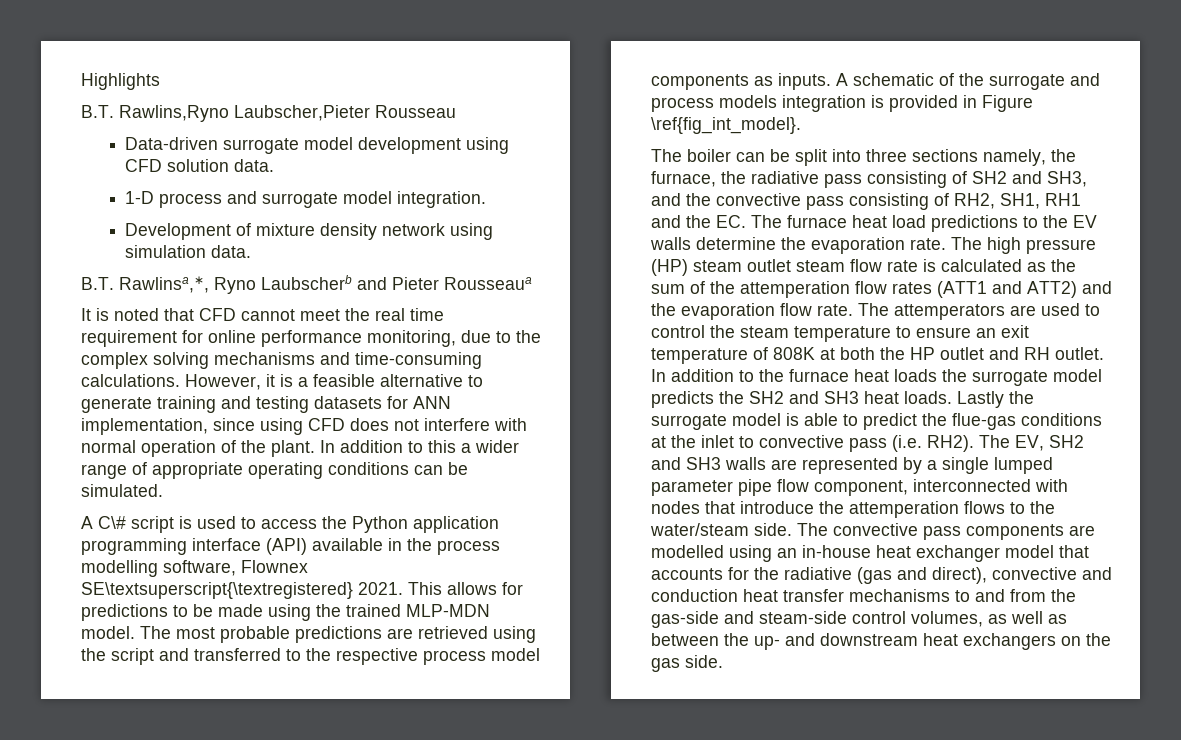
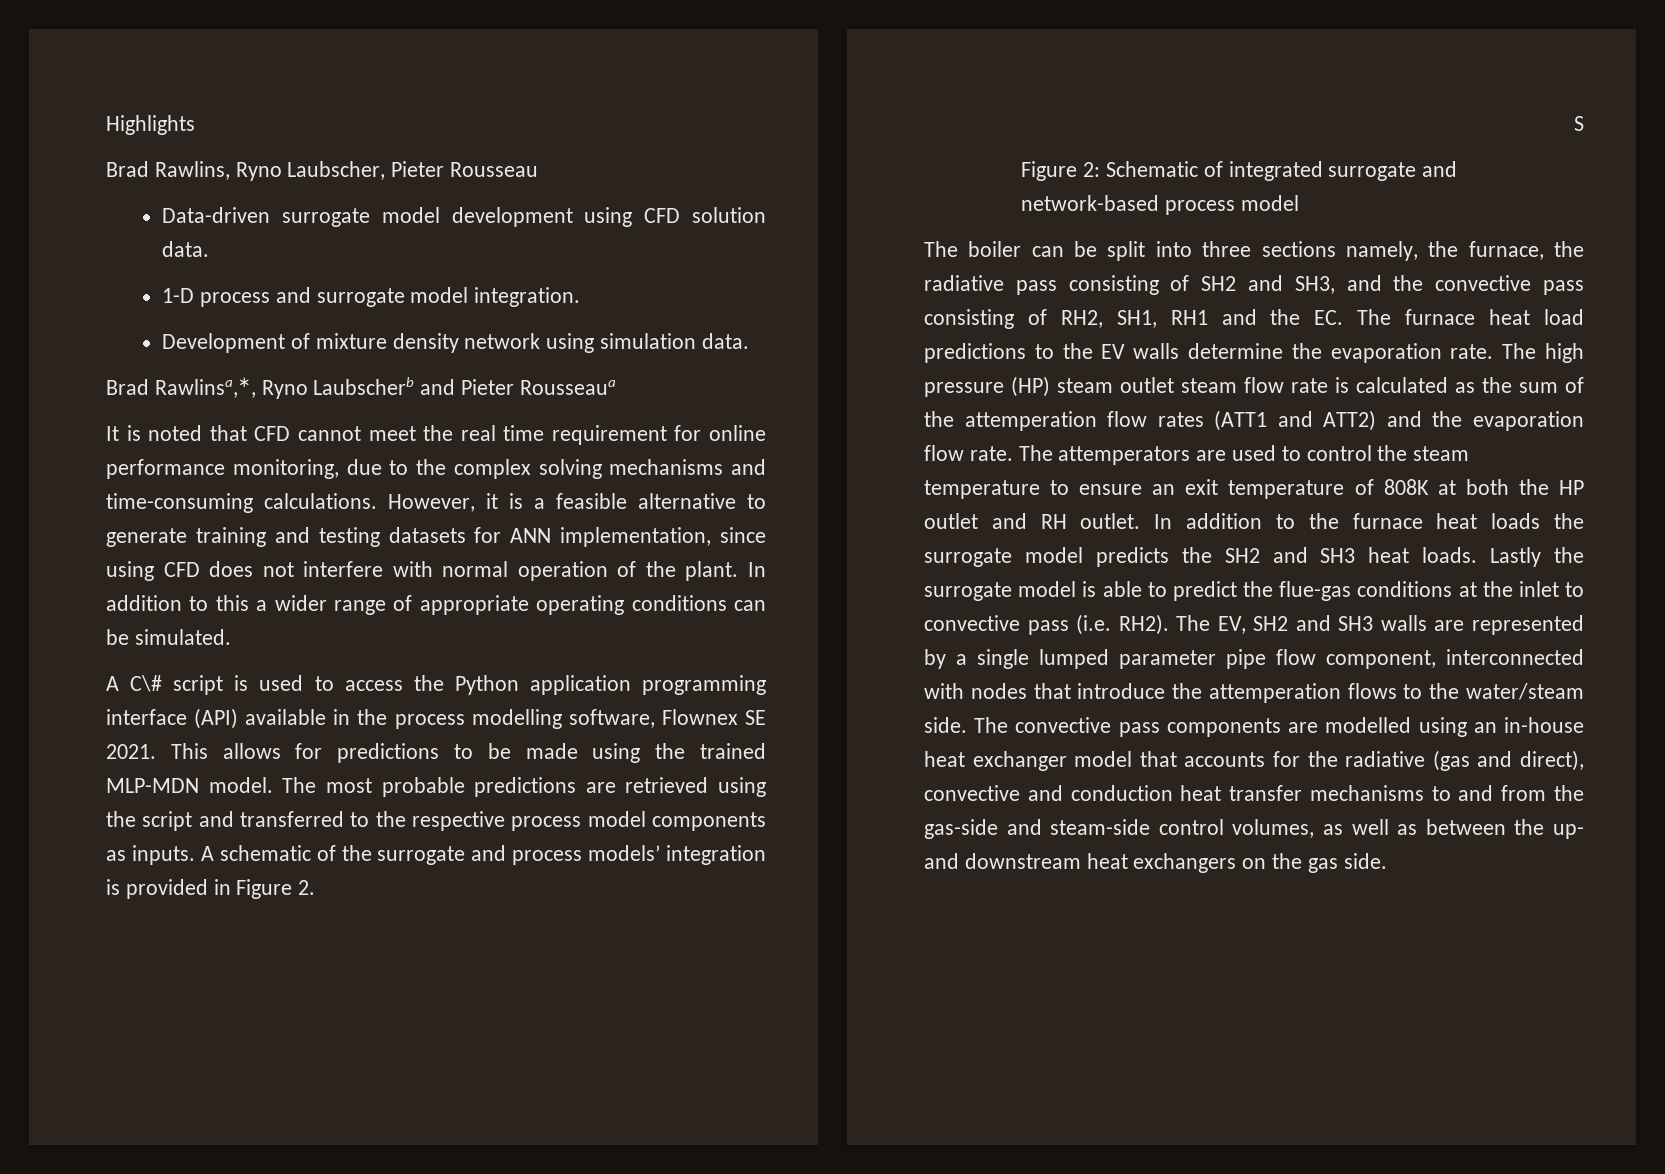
[81,105,370,122] B.T. Rawlins,Ryno Laubscher,Pieter -> [106,161,445,181] Brad Rawlins, Ryno Laubscher, Pieter
[81,277,114,290] B.T. -> [106,379,149,395] Brad
[81,582,353,599] SE\textsuperscript{\textregistered} -> [744,710,766,725] SE
[719,95,777,108] models -> [588,845,661,861] models’
[651,117,801,134] \ref{fig_int_model}. -> [298,880,316,895] [1574,116,1584,131] [1021,161,1458,181] [1021,195,1299,215] 2. // S // Figure 2: Schematic of integrated surrogate and network-based process model

